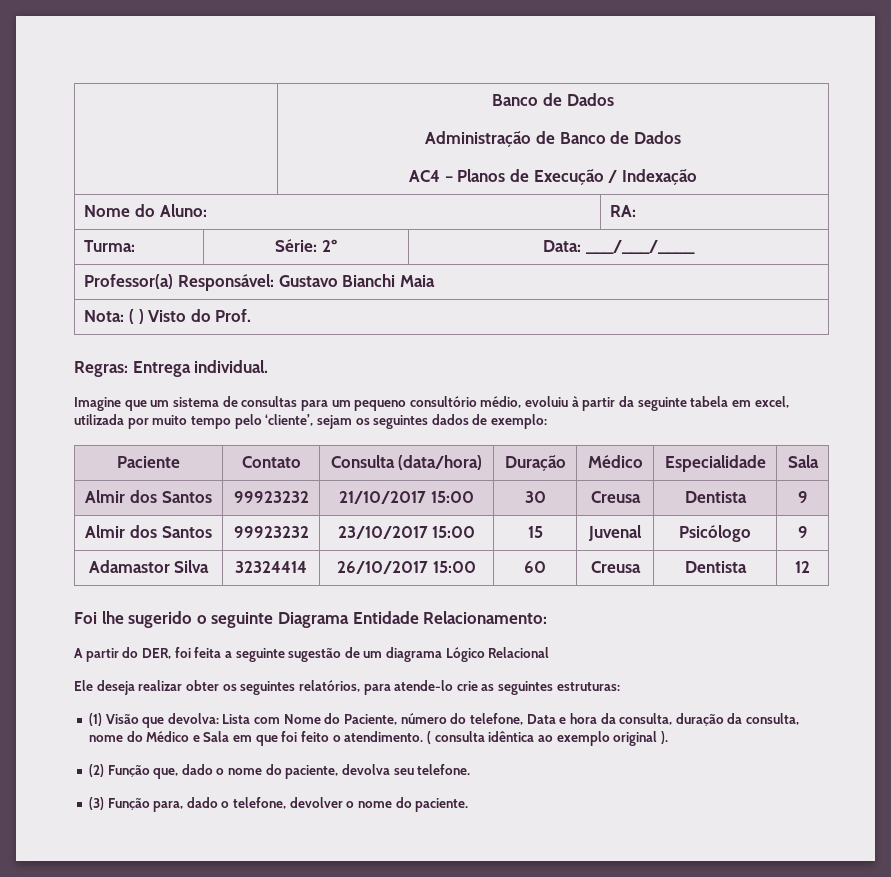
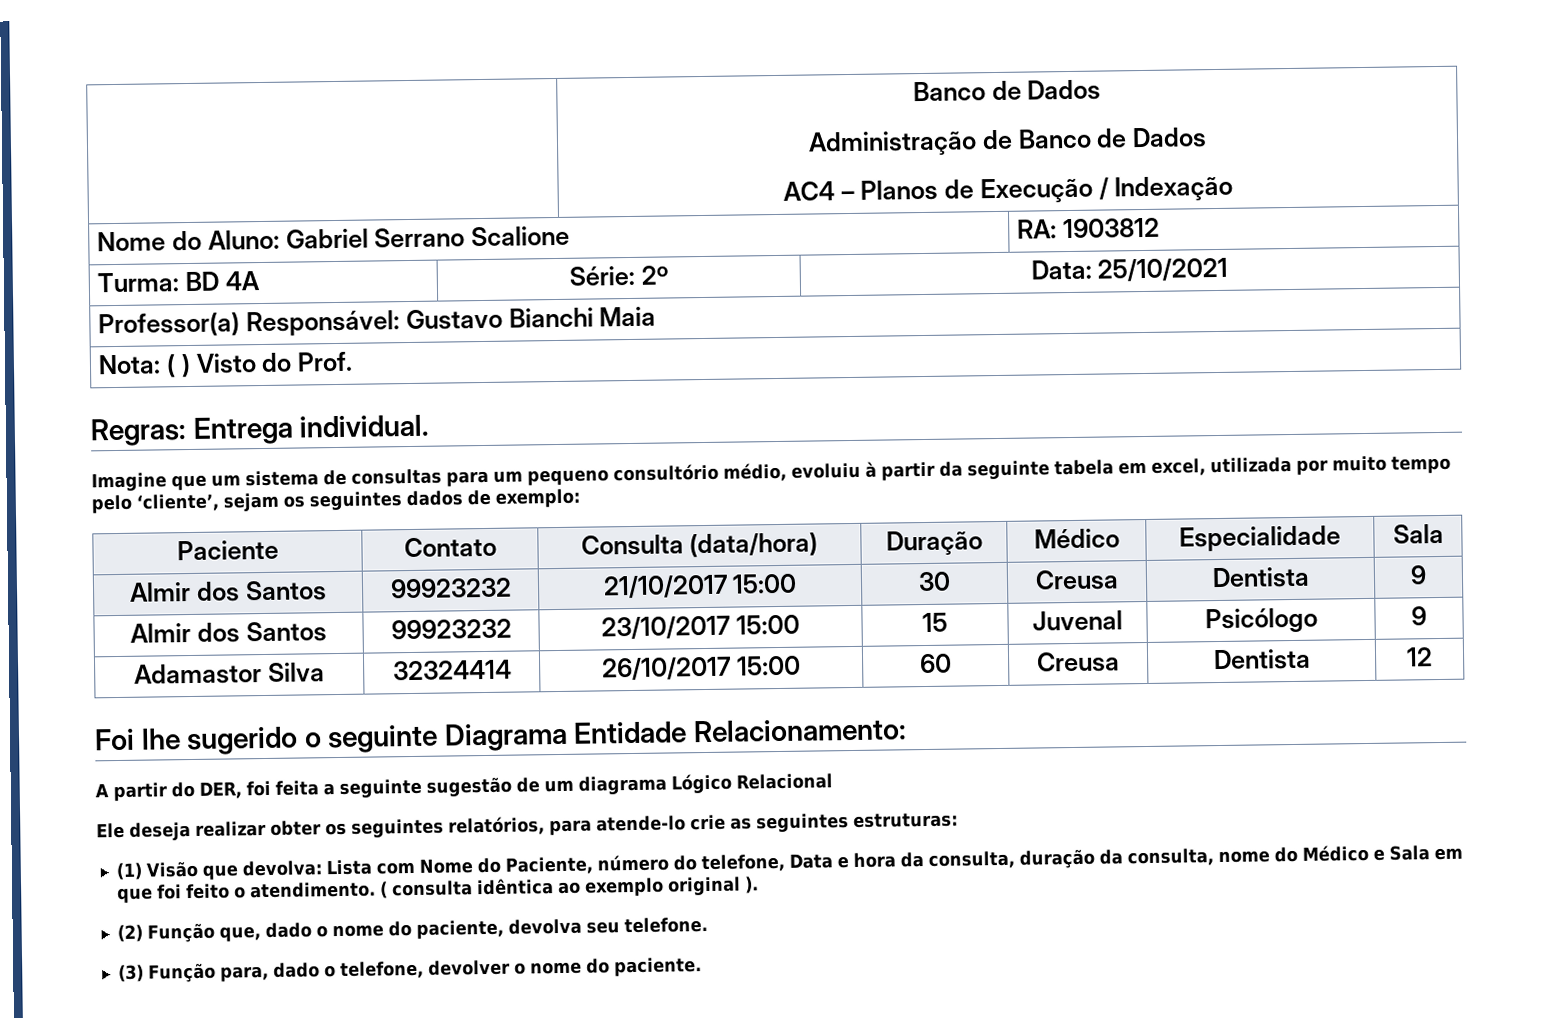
(207, 210) none -> [285,225,571,249] Gabriel Serrano Scalione
(637, 211) none -> [1063,217,1161,239] 1903812
(136, 246) none -> [185,271,260,292] BD 4A
[584,240,695,254] ___/___/____ -> [1097,257,1229,282] 25/10/2021

